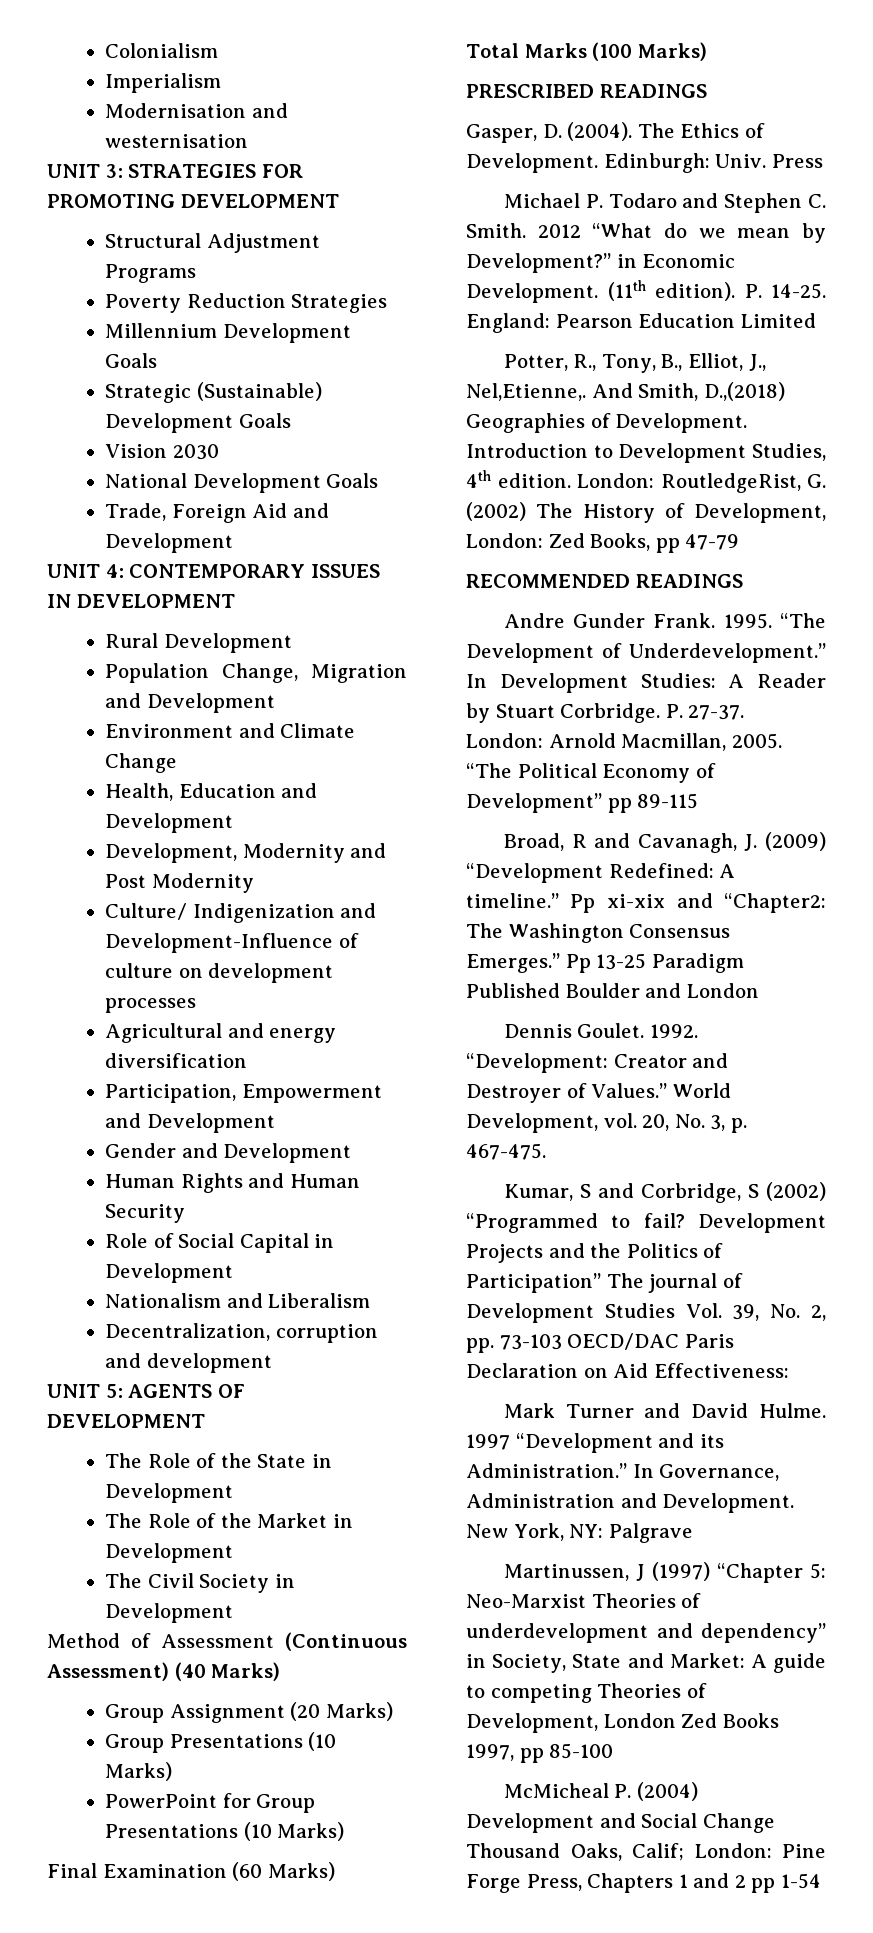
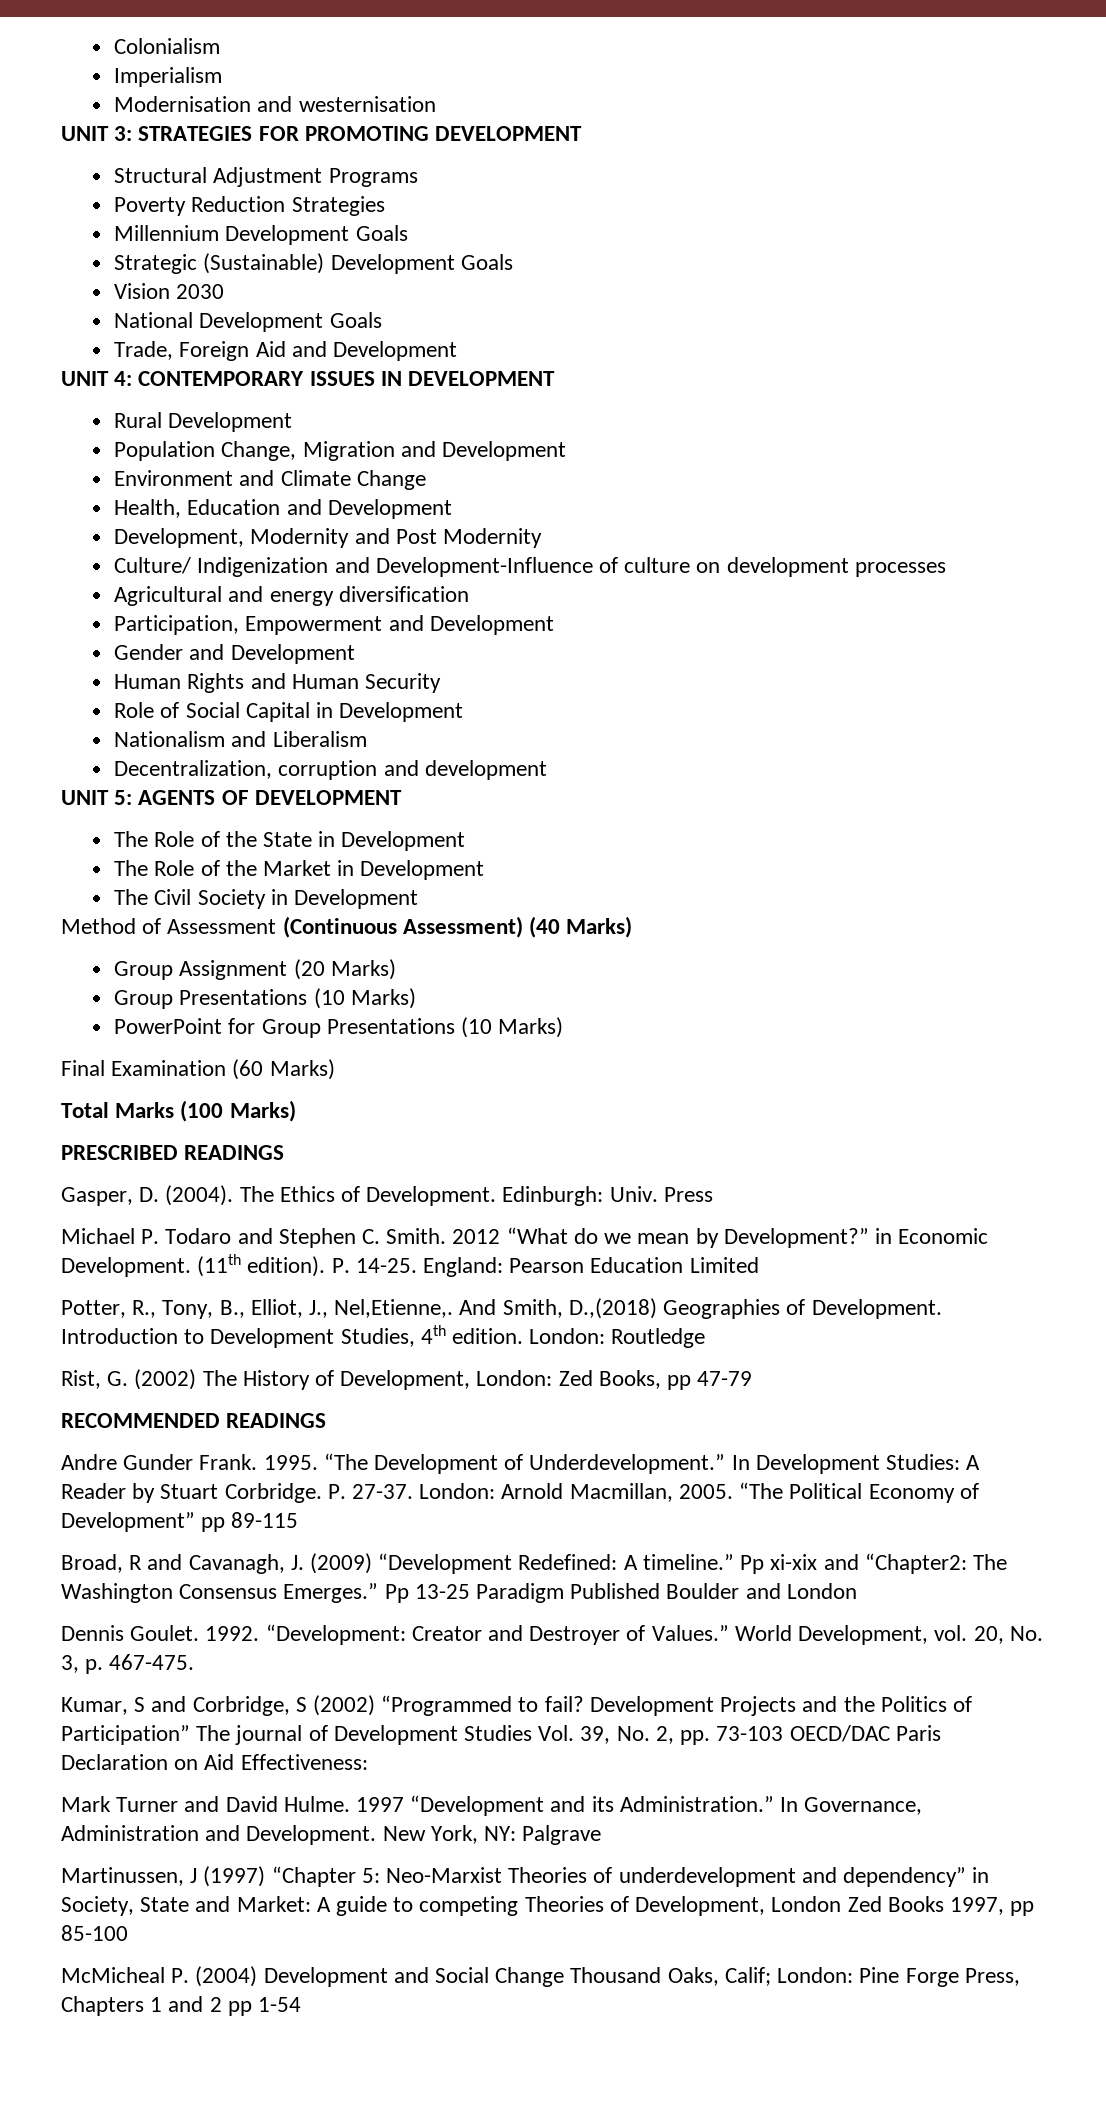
[660,473,801,493] RoutledgeRist, -> [611,1328,706,1348] [61,1370,101,1389] Routledge // Rist,

